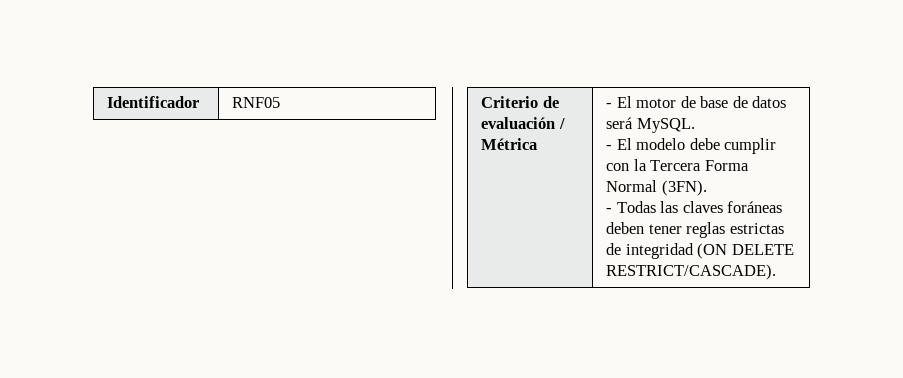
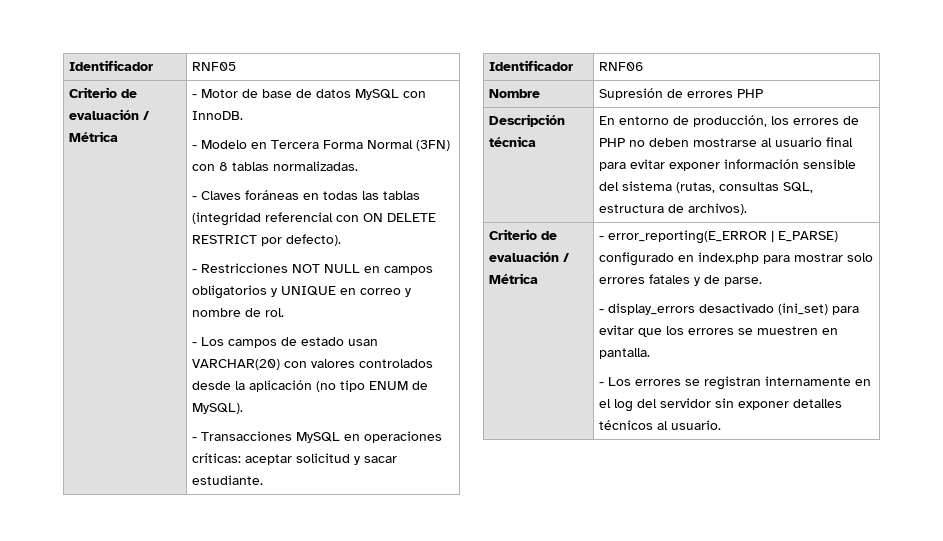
[616,96,677,108] El motor -> [200,89,238,98] Motor
[606,117,695,133] [606,138,777,154] [606,159,749,171] [606,180,707,196] [606,201,783,213] [606,222,784,238] [606,243,794,259] [606,264,777,280] será MySQL. // - El modelo debe cumplir con la Tercera Forma Normal (3FN). // - Todas las claves foráneas deben tener reglas estrictas de integridad (ON DELETE RESTRICT/CASCADE). -> [354,89,426,100] [191,111,243,120] [191,140,450,151] [191,161,358,171] [191,190,420,200] [191,212,436,226] [191,234,341,246] [191,263,433,275] [191,285,411,299] [191,308,284,317] [191,337,378,348] [191,359,433,370] [191,380,428,392] [191,403,243,414] [191,431,442,443] [191,453,397,465] [191,475,263,485] [488,60,573,71] [598,62,643,71] [488,89,540,98] [598,88,763,100] [488,114,565,127] [488,136,536,147] [598,115,859,127] [598,137,853,147] [598,159,856,171] [598,181,813,193] [598,203,747,215] [488,229,557,240] [488,251,569,262] [488,273,538,284] [598,230,838,244] [598,252,873,266] [598,274,762,286] [598,303,859,315] [598,325,838,337] [598,348,650,359] [598,376,871,390] [598,398,842,412] [598,420,721,430] MySQL con InnoDB. // - Modelo en Tercera Forma Normal (3FN) con 8 tablas normalizadas. // - Claves foráneas en todas las tablas (integridad referencial con ON DELETE RESTRICT por defecto). // - Restricciones NOT NULL en campos obligatorios y UNIQUE en correo y nombre de rol. // - Los campos de estado usan VARCHAR(20) con valores controlados desde la aplicación (no tipo ENUM de MySQL). // - Transacciones MySQL en operaciones críticas: aceptar solicitud y sacar estudiante. // Identificador | RNF06 // Nombre | Supresión de errores PHP // Descripción técnica | En entorno de producción, los errores de PHP no deben mostrarse al usuario final para evitar exponer información sensible del sistema (rutas, consultas SQL, estructura de archivos). // Criterio de evaluación / Métrica | - error_reporting(E_ERROR | E_PARSE) configurado en index.php para mostrar solo errores fatales y de parse. // - display_errors desactivado (ini_set) para evitar que los errores se muestren en pantalla. // - Los errores se registran internamente en el log del servidor sin exponer detalles técnicos al usuario.

